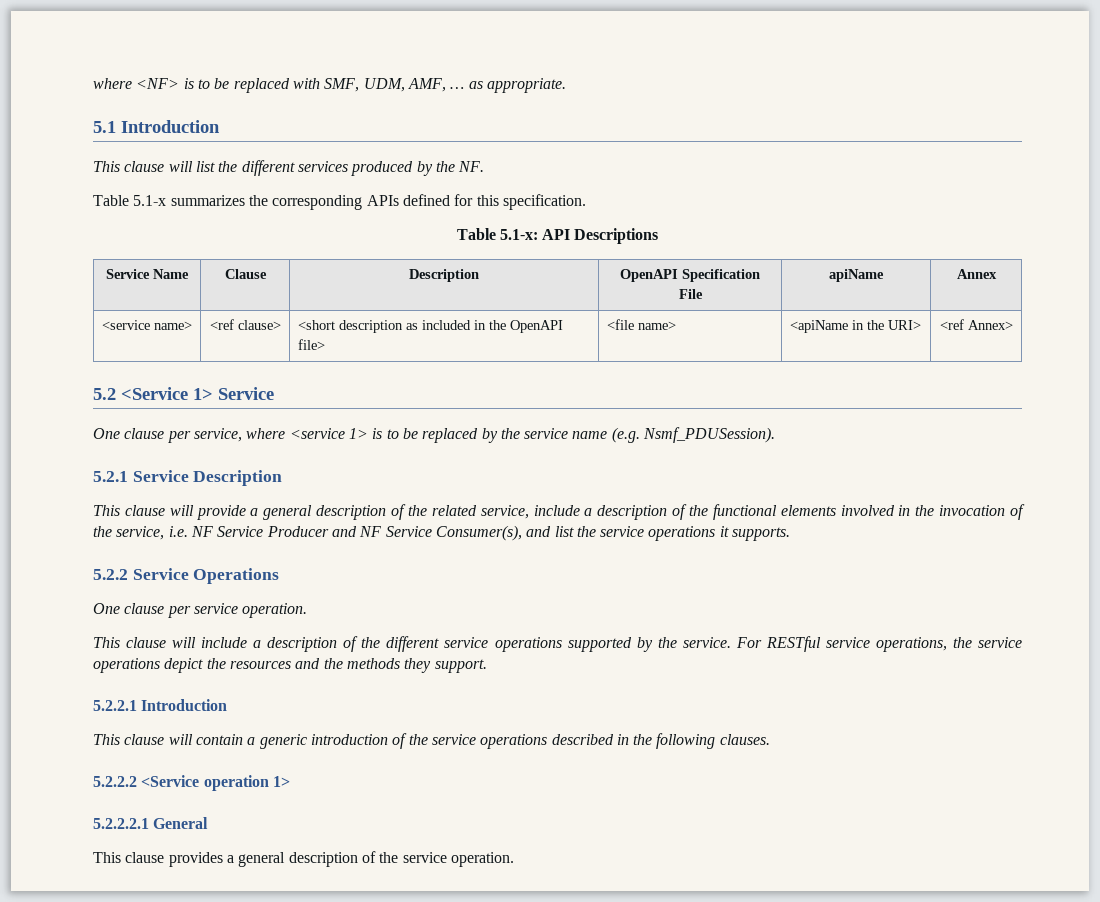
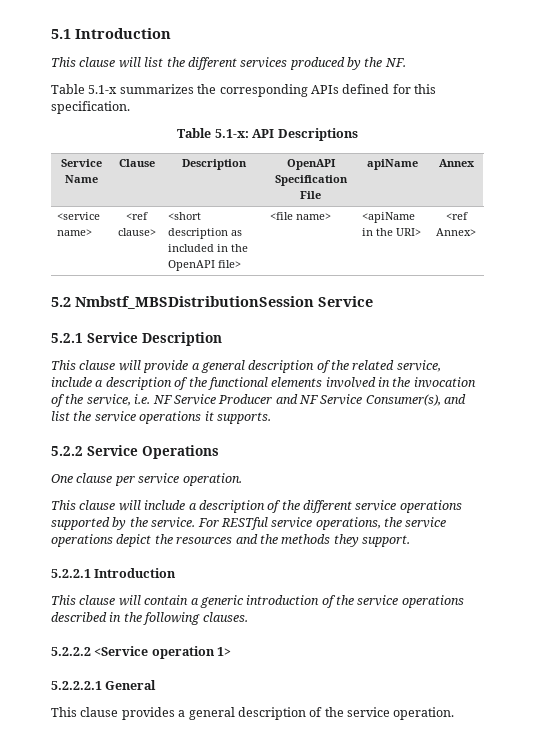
[93,78,566,93] where <NF> is to be replaced with SMF, UDM, AMF, … as appropriate. // -> (51, 34) none
[121,387,274,400] [93,427,776,443] <Service 1> Service // One clause per service, where <service 1> is to be replaced by the service name (e.g. Nsmf_PDUSession). -> [75,296,373,309] Nmbstf_MBSDistributionSession Service

